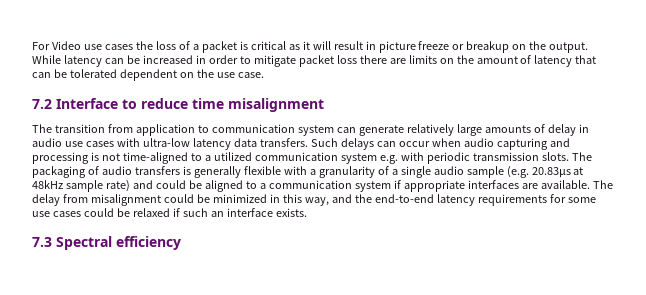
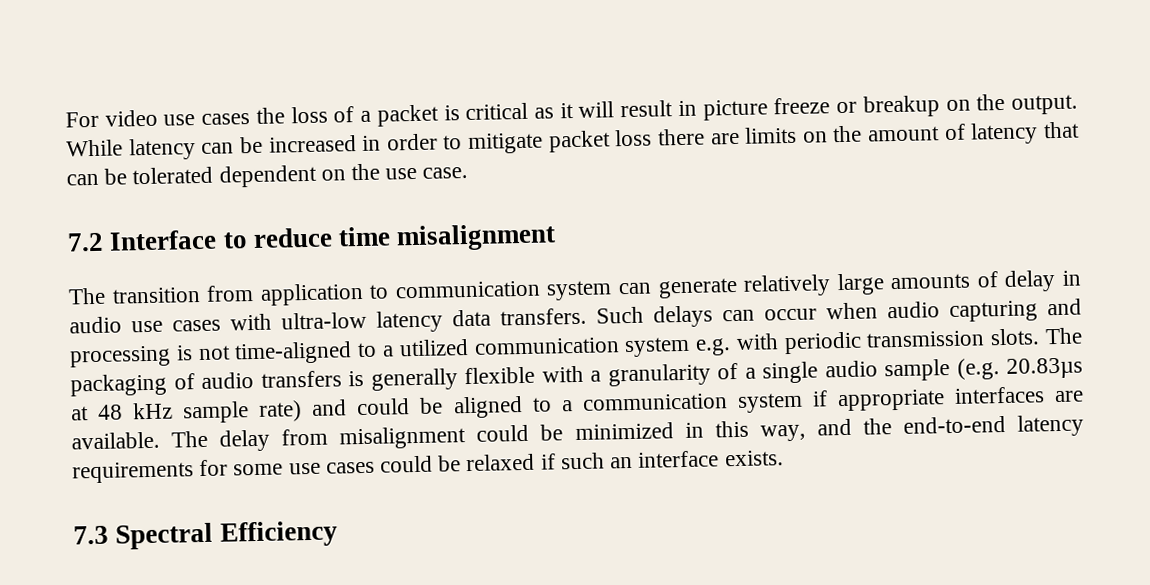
[51,41,81,50] Video -> [104,109,158,127] video
[32,180,63,189] 48kHz -> [98,402,174,420] 48 kHz
[116,236,181,250] efficiency -> [219,520,338,548] Efficiency

